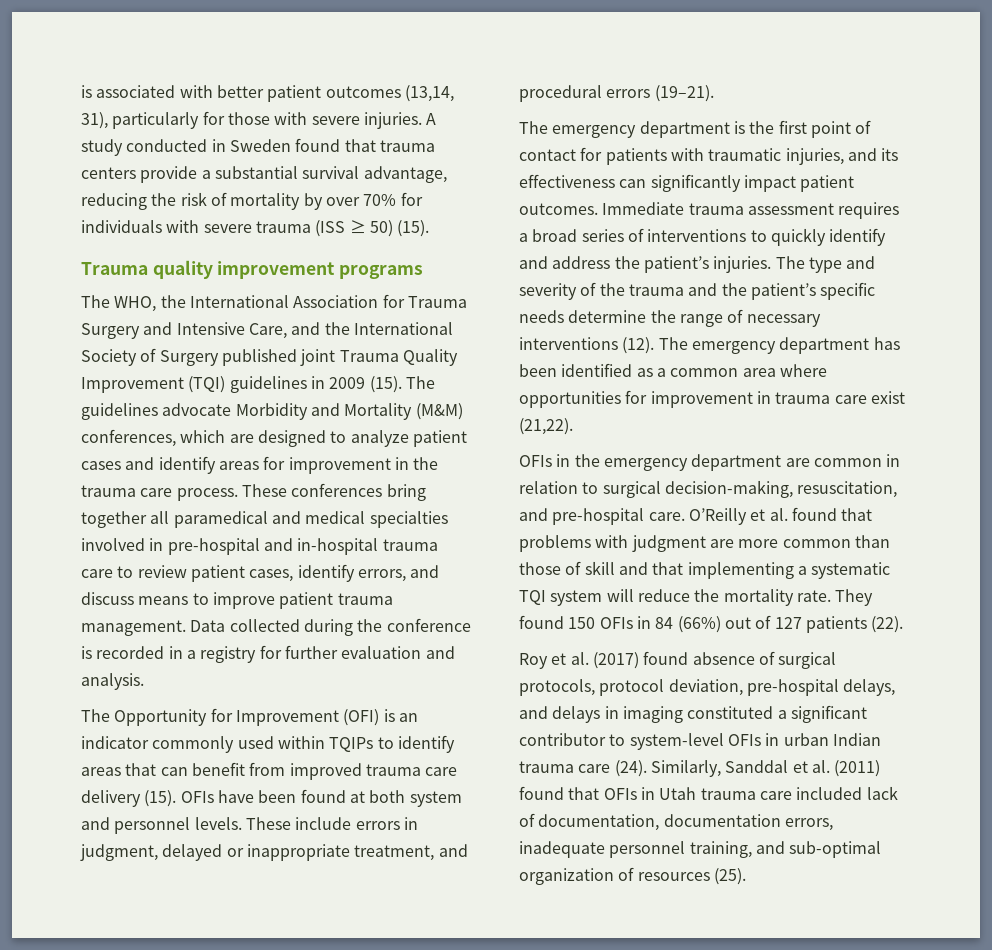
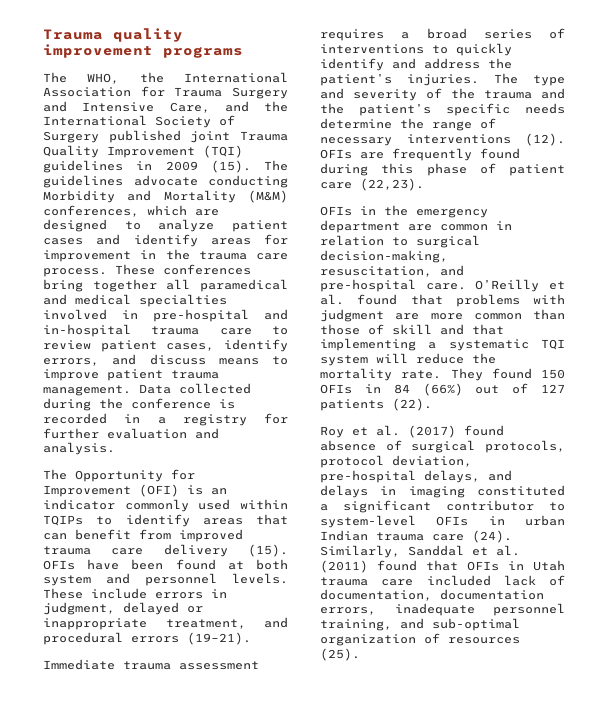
[81,85,454,102] [81,111,437,129] [81,138,435,156] [81,166,447,183] [81,192,423,210] [81,220,430,237] is associated with better patient outcomes (13,14, 31), particularly for those with severe injuries. A study conducted in Sweden found that trauma centers provide a substantial survival advantage, reducing the risk of mortality by over 70% for individuals with severe trauma (ISS ≥ 50) (15). // -> (43, 34) none
(232, 409) none -> [208,175,288,188] conducting
[519,120,872,138] [519,147,899,165] [519,174,855,192] [519,203,598,215] The emergency department is the first point of contact for patients with traumatic injuries, and its effectiveness can significantly impact patient outcomes. -> (251, 638) none
[658,337,900,354] [519,363,827,377] [519,390,905,408] [519,418,573,435] The emergency department has been identified as a common area where opportunities for improvement in trauma care exist (21,22). -> [320,148,520,161] [320,163,565,176] [320,178,424,191] OFIs are frequently found during this phase of patient care (22,23).

